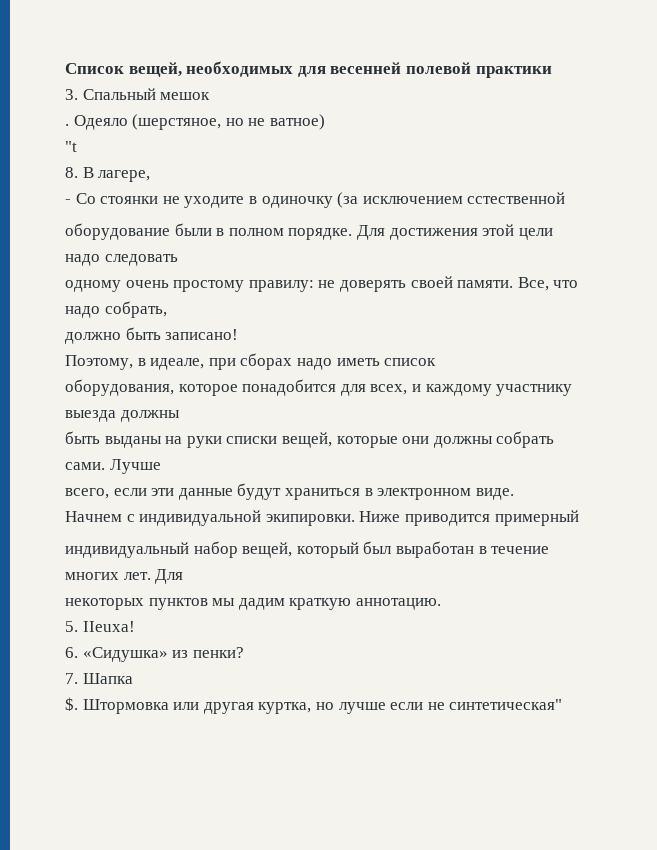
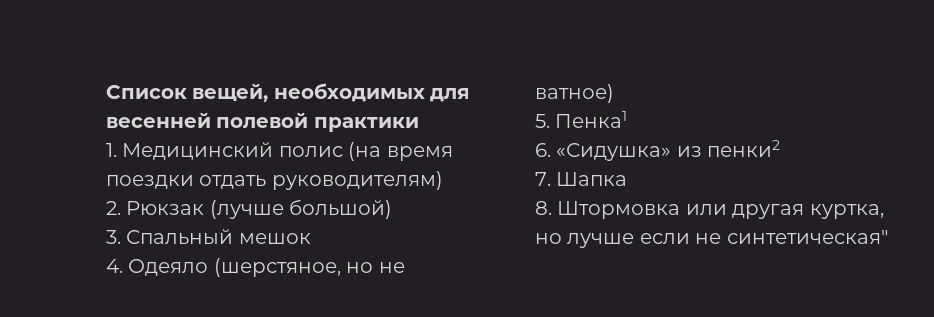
(552, 72) none -> [106,142,453,161] [106,171,443,190] [106,199,393,219] // 1. Медицинский полис (на время поездки отдать руководителям) // 2. Рюкзак (лучше большой)
[65,124,69,126] . -> [106,259,123,273] 4.
[65,141,77,152] [65,167,151,182] [65,192,566,208] [65,223,553,240] [65,254,178,266] [65,276,579,292] [65,301,167,318] [65,327,239,344] [65,353,437,370] [65,379,573,396] [65,410,180,422] [65,431,555,448] [65,459,161,474] [65,483,514,500] [65,510,579,526] [65,541,550,558] [65,569,184,584] [65,598,441,610] // "t // 8. B лагере, // - Со стоянки не уходите в одиночку (за исключением сстественной // оборудование были в полном порядке. Для достижения этой цели надо следовать // одному очень простому правилу: не доверять своей памяти. Все, что надо собрать, // должно быть записано! // Поэтому, в идеале, при сборах надо иметь список // оборудования, которое понадобится для всех, и каждому участнику выезда должны // быть выданы на руки списки вещей, которые они должны собрать сами. Лучше // всего, если эти данные будут храниться в электронном виде. // Начнем с индивидуальной экипировки. Ниже приводится примерный // индивидуальный набор вещей, который был выработан в течение многих лет. Для // некоторых пунктов мы дадим краткую аннотацию. -> (614, 93) none
[82,621,135,632] IIeuxa! -> [555,111,628,128] Пенка1
[192,647,244,658] пенки? -> [707,140,781,157] пенки2
[65,697,78,711] $. -> [535,201,552,215] 8.

